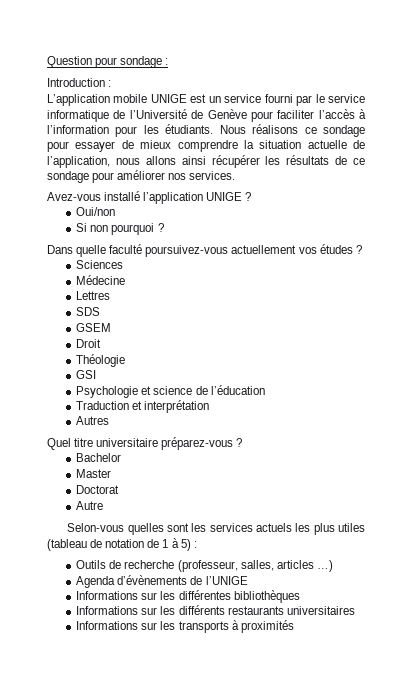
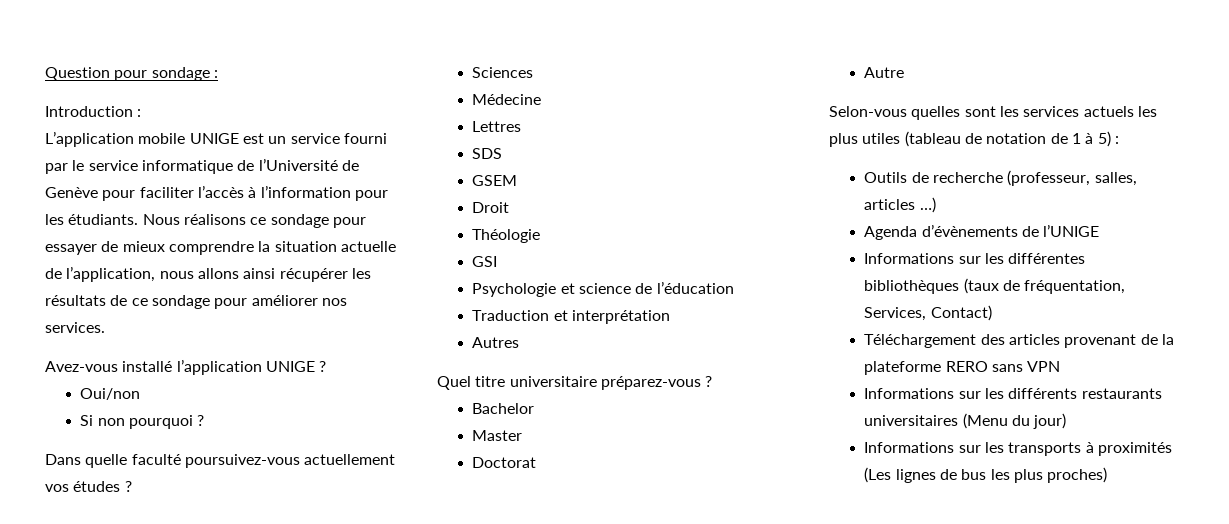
(300, 596) none -> [963,278,1126,294] [864,305,992,321] [864,334,1174,348] [864,361,1061,375] (taux de fréquentation, Services, Contact) // Téléchargement des articles provenant de la plateforme RERO sans VPN
(355, 610) none -> [962,413,1067,429] (Menu du jour)
(294, 626) none -> [864,467,1108,483] (Les lignes de bus les plus proches)

